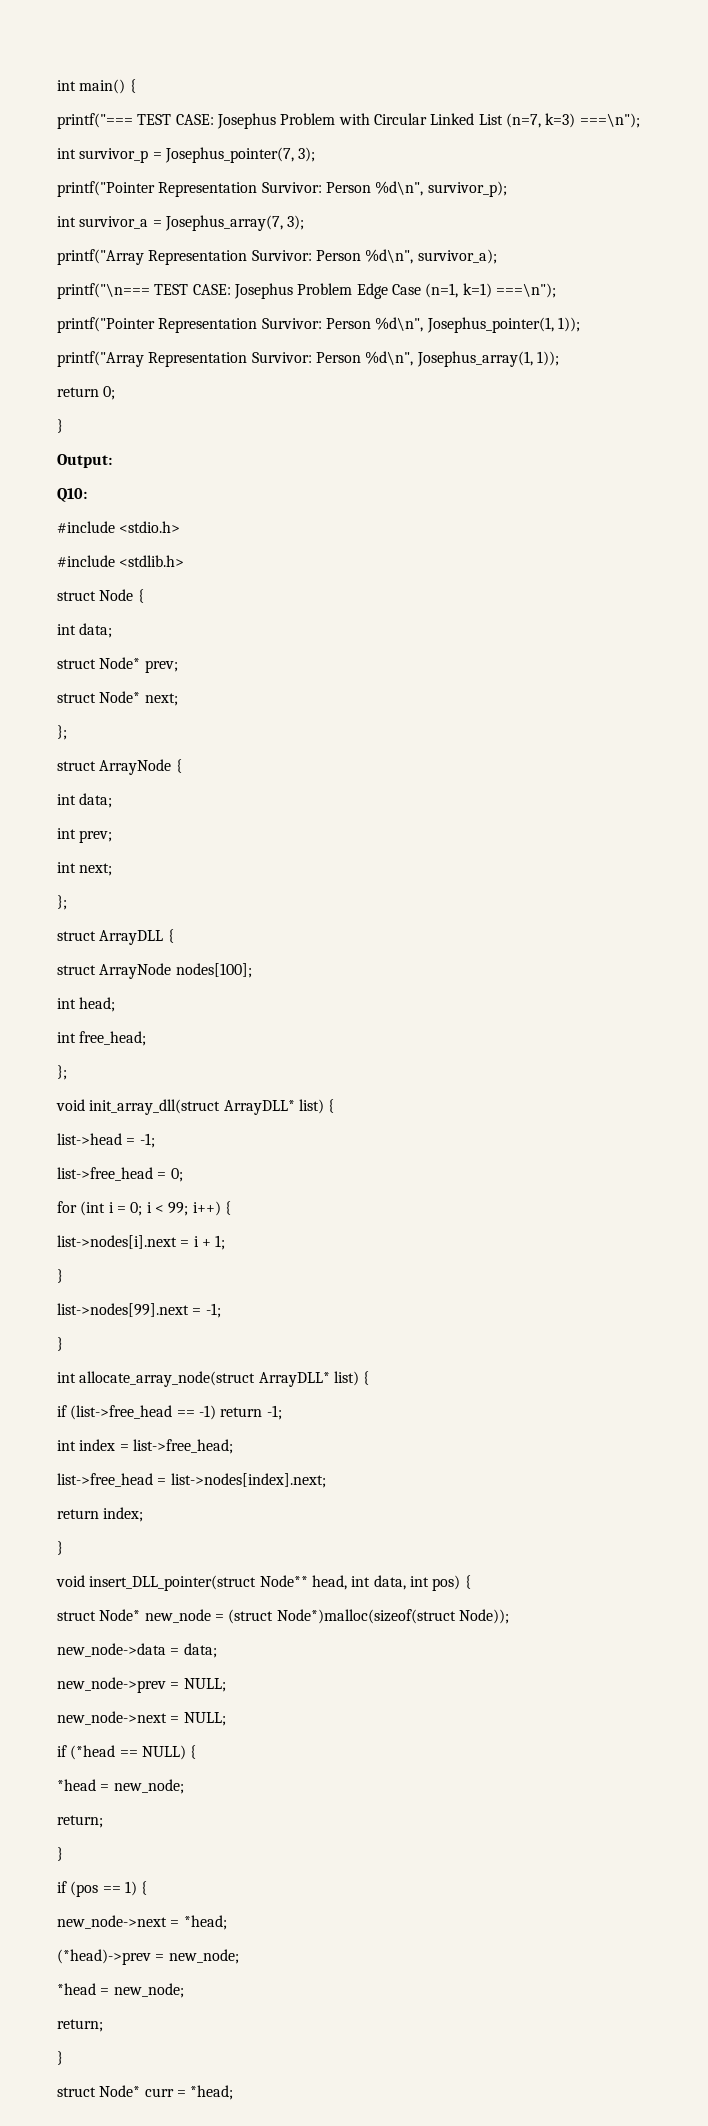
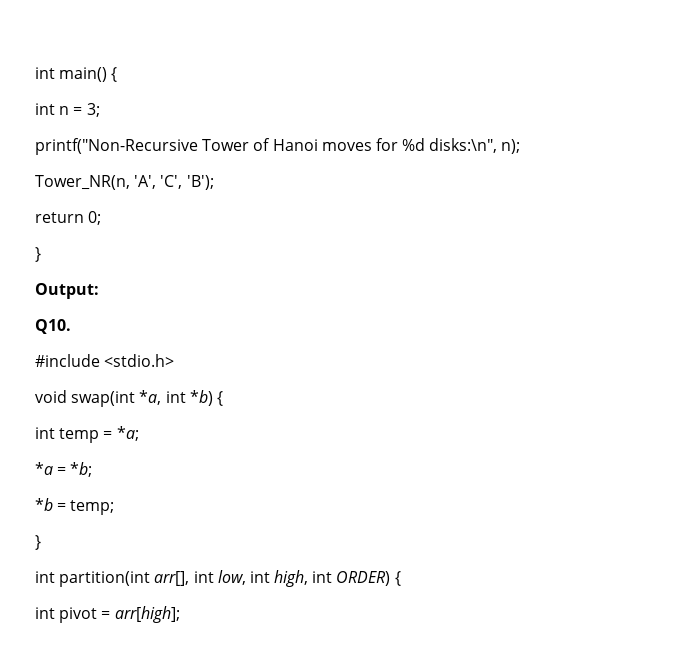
[57,113,640,129] [57,147,316,163] [57,181,507,197] [57,215,305,231] [57,249,497,265] [57,283,556,299] [57,317,580,333] [57,351,559,367] printf("=== TEST CASE: Josephus Problem with Circular Linked List (n=7, k=3) ===\n"); // int survivor_p = Josephus_pointer(7, 3); // printf("Pointer Representation Survivor: Person %d\n", survivor_p); // int survivor_a = Josephus_array(7, 3); // printf("Array Representation Survivor: Person %d\n", survivor_a); // printf("\n=== TEST CASE: Josephus Problem Edge Case (n=1, k=1) ===\n"); // printf("Pointer Representation Survivor: Person %d\n", Josephus_pointer(1, 1)); // printf("Array Representation Survivor: Person %d\n", Josephus_array(1, 1)); -> [35,103,100,117] [35,138,521,155] [35,175,214,190] int n = 3; // printf("Non-Recursive Tower of Hanoi moves for %d disks:\n", n); // Tower_NR(n, 'A', 'C', 'B');
[57,488,87,502] Q10: -> [35,319,71,334] Q10.
[57,555,185,567] [57,589,144,603] [57,623,113,638] [57,657,178,673] [57,691,178,706] [57,725,67,740] [57,759,182,775] [57,793,113,808] [57,828,113,843] [57,862,113,876] [57,895,67,910] [57,929,174,945] [57,963,252,979] [57,997,116,1012] [57,1031,147,1046] [57,1065,67,1080] [56,1099,335,1115] [57,1133,155,1148] [57,1167,183,1182] [57,1201,231,1216] [57,1235,226,1250] [57,1269,63,1283] [57,1303,221,1318] [57,1337,63,1351] [57,1371,370,1387] [57,1405,282,1420] [57,1439,233,1454] [57,1473,326,1488] [57,1507,144,1522] [57,1541,63,1555] [56,1575,471,1591] [57,1609,509,1624] [57,1643,217,1658] [57,1677,226,1693] [57,1711,226,1726] [57,1745,197,1760] [57,1779,184,1794] [57,1815,103,1828] [57,1847,63,1861] [57,1881,148,1897] [57,1915,227,1930] [57,1949,239,1965] [57,1983,184,1998] [57,2019,103,2032] [57,2051,63,2065] [57,2085,234,2100] #include <stdlib.h> // struct Node { // int data; // struct Node* prev; // struct Node* next; // }; // struct ArrayNode { // int data; // int prev; // int next; // }; // struct ArrayDLL { // struct ArrayNode nodes[100]; // int head; // int free_head; // }; // void init_array_dll(struct ArrayDLL* list) { // list->head = -1; // list->free_head = 0; // for (int i = 0; i < 99; i++) { // list->nodes[i].next = i + 1; // } // list->nodes[99].next = -1; // } // int allocate_array_node(struct ArrayDLL* list) { // if (list->free_head == -1) return -1; // int index = list->free_head; // list->free_head = list->nodes[index].next; // return index; // } // void insert_DLL_pointer(struct Node** head, int data, int pos) { // struct Node* new_node = (struct Node*)malloc(sizeof(struct Node)); // new_node->data = data; // new_node->prev = NULL; // new_node->next = NULL; // if (*head == NULL) { // *head = new_node; // return; // } // if (pos == 1) { // new_node->next = *head; // (*head)->prev = new_node; // *head = new_node; // return; // } // struct Node* curr = *head; -> [35,390,223,407] [35,426,139,443] [35,462,93,477] [35,498,115,515] [35,535,41,550] [35,570,401,587] [35,606,180,623] void swap(int *a, int *b) { // int temp = *a; // *a = *b; // *b = temp; // } // int partition(int arr[], int low, int high, int ORDER) { // int pivot = arr[high];

